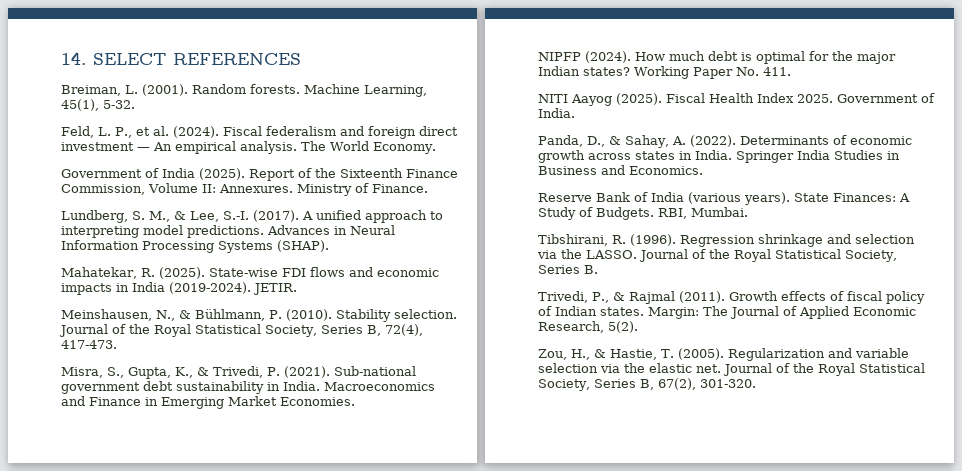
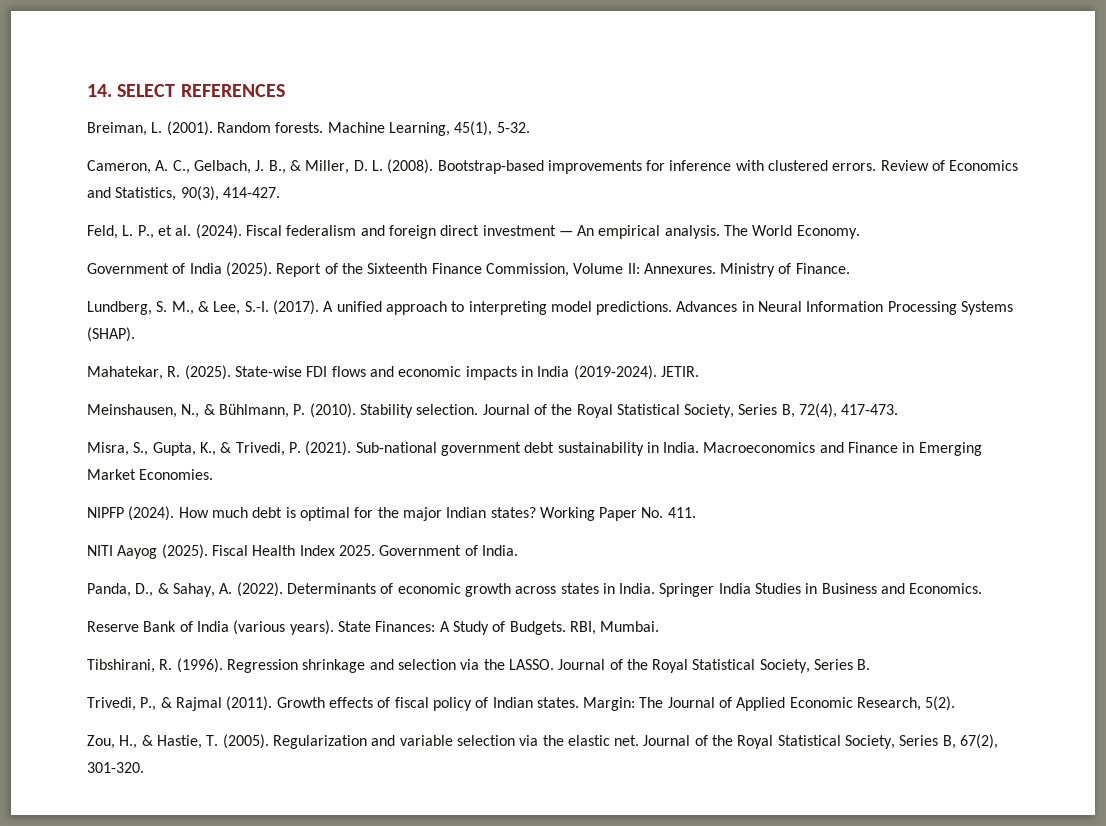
(135, 104) none -> [87,159,1019,174] [87,186,280,201] // Cameron, A. C., Gelbach, J. B., & Miller, D. L. (2008). Bootstrap-based improvements for inference with clustered errors. Review of Economics and Statistics, 90(3), 414-427.

